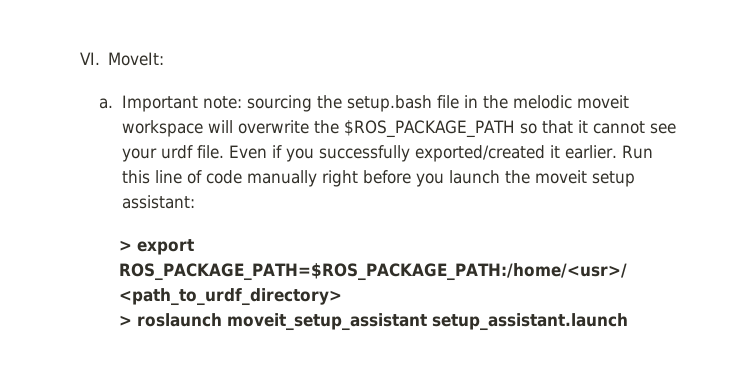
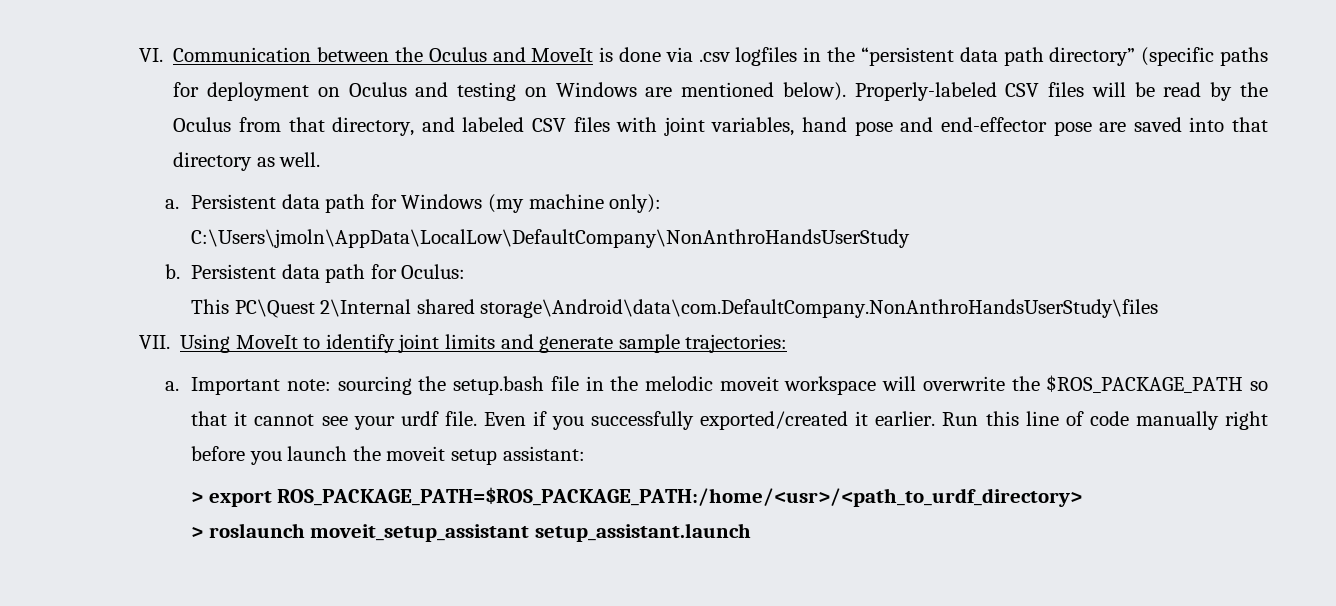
[108,52,165,66] MoveIt: -> [173,47,1269,66] [173,82,1268,101] [173,117,1268,136] [173,152,321,171] [165,194,662,213] [191,229,911,248] [165,264,466,283] [191,299,1159,318] [139,334,788,353] Communication between the Oculus and MoveIt is done via .csv logfiles in the “persistent data path directory” (specific paths for deployment on Oculus and testing on Windows are mentioned below). Properly-labeled CSV files will be read by the Oculus from that directory, and labeled CSV files with joint variables, hand pose and end-effector pose are saved into that directory as well. // a. Persistent data path for Windows (my machine only): C:\Users\jmoln\AppData\LocalLow\DefaultCompany\NonAnthroHandsUserStudy // b. Persistent data path for Oculus: // This PC\Quest 2\Internal shared storage\Android\data\com.DefaultCompany.NonAnthroHandsUserStudy\files // VII. Using MoveIt to identify joint limits and generate sample trajectories:

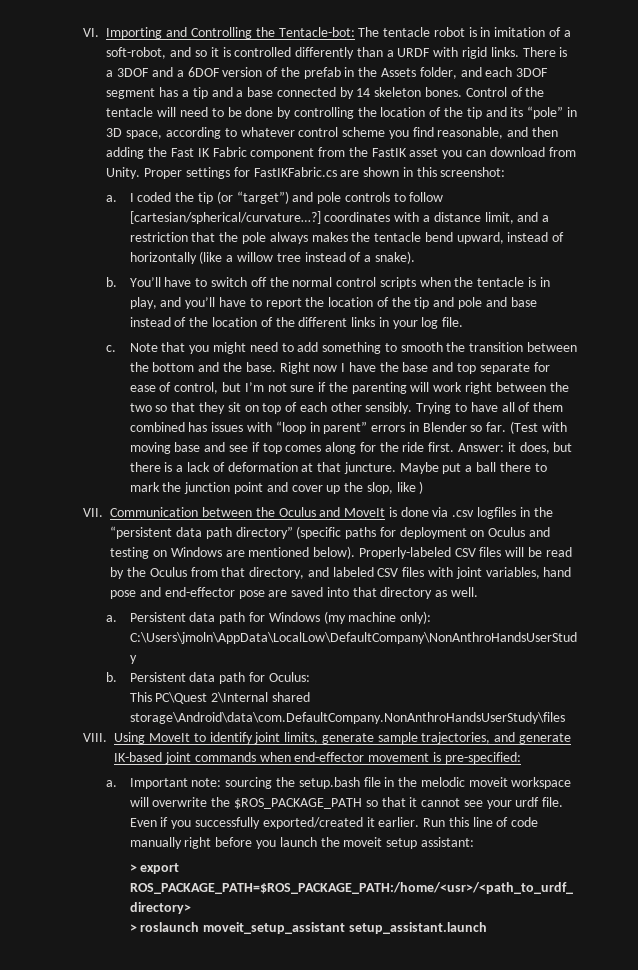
(164, 55) none -> [106,27,571,39] [106,47,568,59] [106,67,549,79] [106,87,545,99] [106,106,577,119] [106,127,558,139] [106,147,576,159] [106,167,506,179] [106,191,444,204] [129,211,550,224] [129,232,565,244] [129,251,415,264] [106,277,550,289] [129,297,537,309] [129,317,464,329] [106,342,577,354] [129,362,550,374] [129,382,569,394] [129,402,564,414] [129,421,567,434] [129,442,573,454] [129,462,547,474] [129,481,424,494] [83,508,104,517] Importing and Controlling the Tentacle-bot: The tentacle robot is in imitation of a soft-robot, and so it is controlled differently than a URDF with rigid links. There is a 3DOF and a 6DOF version of the prefab in the Assets folder, and each 3DOF segment has a tip and a base connected by 14 skeleton bones. Control of the tentacle will need to be done by controlling the location of the tip and its “pole” in 3D space, according to whatever control scheme you find reasonable, and then adding the Fast IK Fabric component from the FastIK asset you can download from Unity. Proper settings for FastIKFabric.cs are shown in this screenshot: // a. I coded the tip (or “target”) and pole controls to follow [cartesian/spherical/curvature…?] coordinates with a distance limit, and a restriction that the pole always makes the tentacle bend upward, instead of horizontally (like a willow tree instead of a snake). // b. You’ll have to switch off the normal control scripts when the tentacle is in play, and you’ll have to report the location of the tip and pole and base instead of the location of the different links in your log file. // c. Note that you might need to add something to smooth the transition between the bottom and the base. Right now I have the base and top separate for ease of control, but I’m not sure if the parenting will work right between the two so that they sit on top of each other sensibly. Trying to have all of them combined has issues with “loop in parent” errors in Blender so far. (Test with moving base and see if top comes along for the ride first. Answer: it does, but there is a lack of deformation at that juncture. Maybe put a ball there to mark the junction point and cover up the slop, like ) // VII.
[139,335,171,349] VII. -> [83,733,108,742] VIII.
[445,334,788,353] limits and generate sample trajectories: -> [284,732,572,744] [114,752,521,764] limits, generate sample trajectories, and generate IK-based joint commands when end-effector movement is pre-specified:

